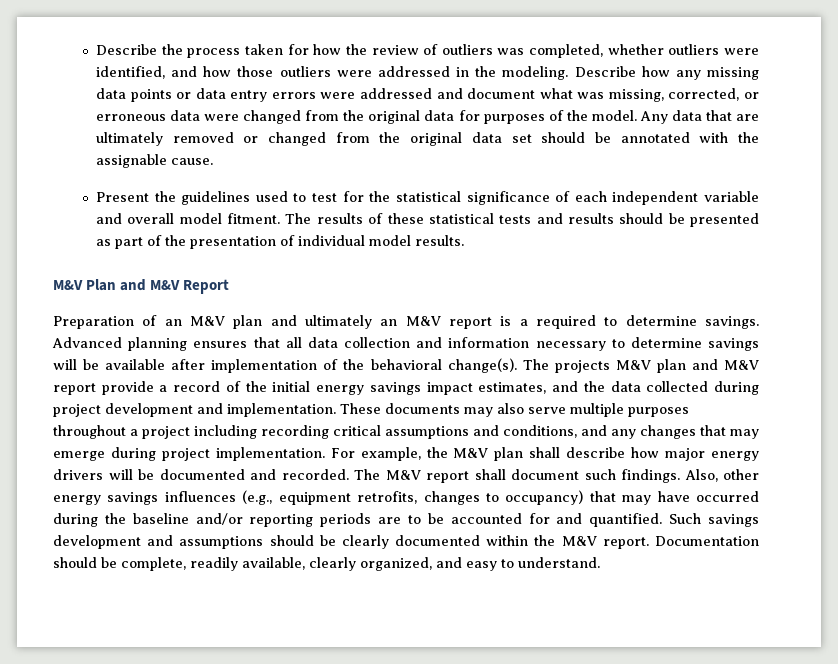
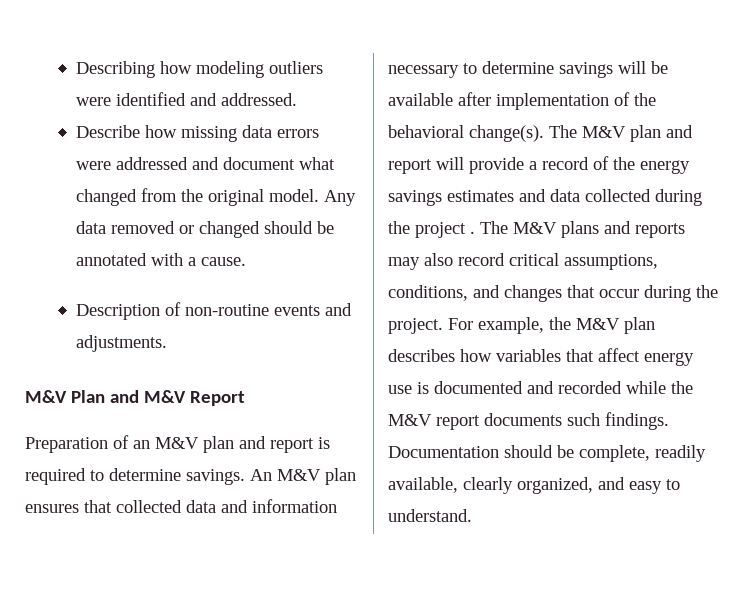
[96,44,759,58] [96,66,569,80] Describe the process taken for how the review of outliers was completed, whether outliers were identified, and how those outliers were addressed in the modeling. -> [76,61,324,78] [76,92,298,106] Describing how modeling outliers were identified and addressed. //
[675,70,701,80] any -> (178, 131) none
[130,88,268,102] points or data entry -> (273, 131) none
[577,88,759,102] [96,110,759,124] [96,132,532,146] was missing, corrected, or erroneous data were changed from the original data for purposes of the model. Any data that are ultimately removed or changed from the original data set -> [76,188,357,206] [76,221,261,238] changed from the original model. Any data removed or changed
[738,132,759,143] [96,154,168,168] the assignable -> [188,257,197,266] a
[96,191,760,205] [96,213,759,227] [96,235,465,249] Present the guidelines used to test for the statistical significance of each independent variable and overall model fitment. The results of these statistical tests and results should be presented as part of the presentation of individual model results. -> [76,302,353,320] [76,335,168,352] Description of non-routine events and adjustments.
[305,315,441,329] ultimately an M&V -> (266, 442) none
[519,319,528,326] a -> (330, 443) none
[52,337,410,351] Advanced planning ensures that all data collection -> [250,468,356,485] [25,500,216,513] An M&V plan ensures that collected data
[554,359,759,373] [53,383,96,395] projects M&V plan and M&V report -> [582,125,693,142] [388,157,464,174] M&V plan and report will
[272,381,760,395] [53,403,689,417] [53,425,499,439] initial energy savings impact estimates, and the data collected during project development and implementation. These documents may also serve multiple purposes throughout a project including recording critical assumptions and -> [640,160,690,174] [388,189,702,206] [388,221,685,238] [388,253,658,270] energy savings estimates and data collected during the project . The M&V plans and reports may also record critical assumptions,
[611,429,636,439] any -> (500, 291) none
[730,429,759,439] [53,447,325,461] may emerge during project implementation. -> [599,285,718,302] [388,318,443,334] occur during the project.
[529,447,759,461] [53,469,759,483] [53,490,759,505] [53,513,759,527] [53,535,649,549] shall describe how major energy drivers will be documented and recorded. The M&V report shall document such findings. Also, other energy savings influences (e.g., equipment retrofits, changes to occupancy) that may have occurred during the baseline and/or reporting periods are to be accounted for and quantified. Such savings development and assumptions should be clearly documented within the M&V report. -> [388,348,694,366] [388,381,693,394] [388,412,669,430] describes how variables that affect energy use is documented and recorded while the M&V report documents such findings.

